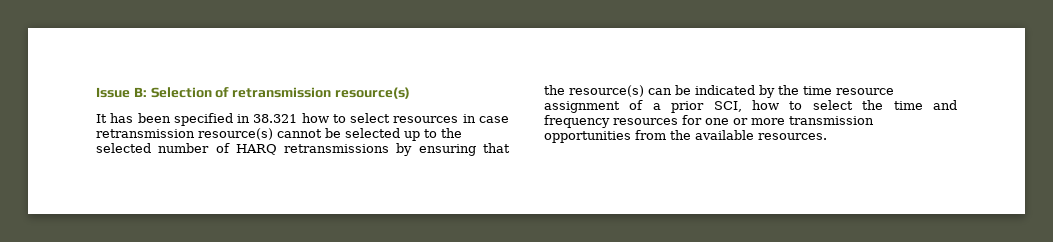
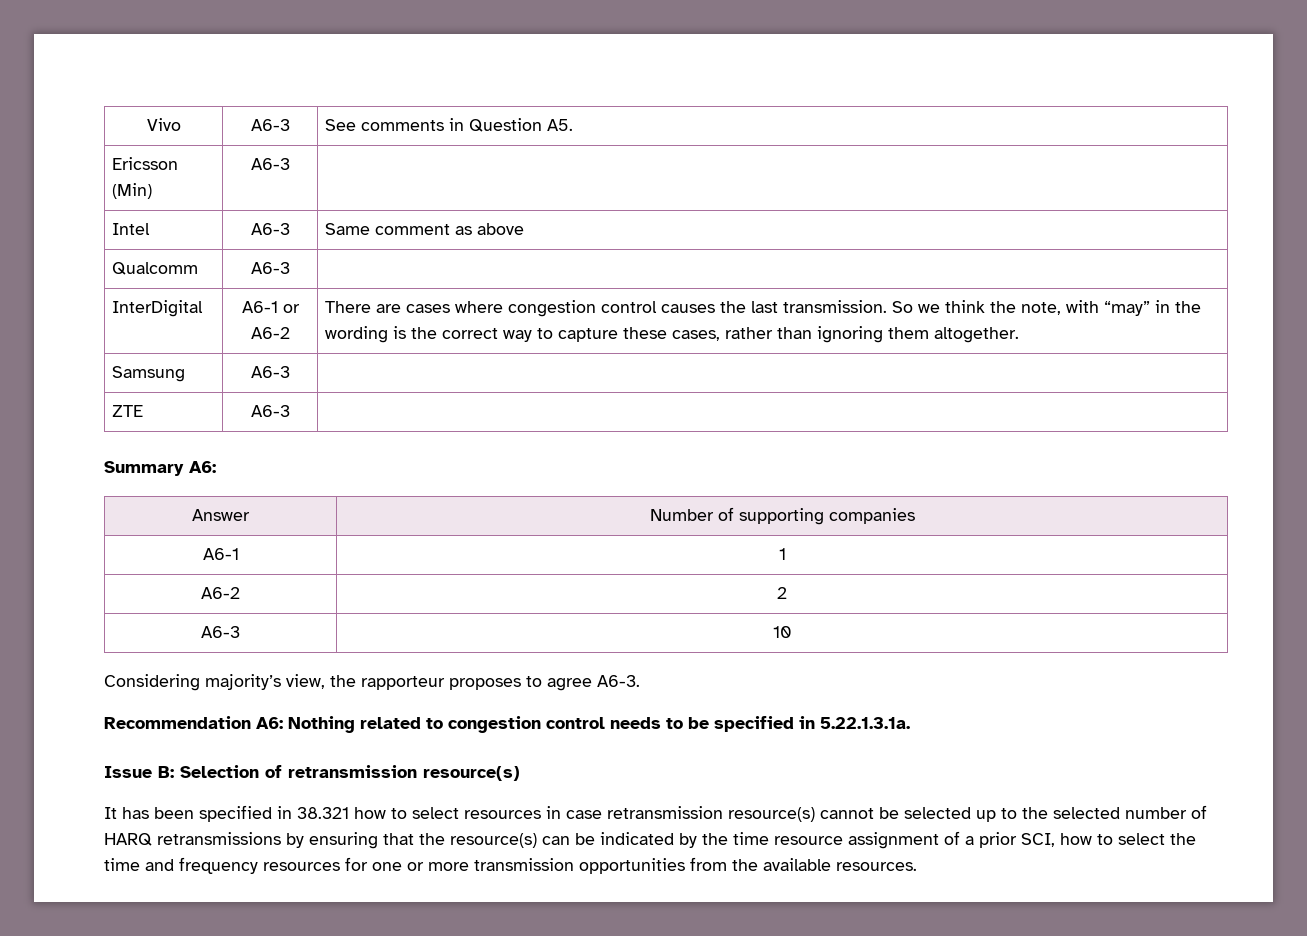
(96, 92) none -> [146,118,181,131] [250,119,290,131] [325,118,574,132] [112,157,179,170] [112,183,153,199] [250,158,290,170] [112,223,151,235] [250,223,290,235] [325,223,525,235] [112,262,199,275] [250,262,290,274] [112,300,204,317] [241,301,300,313] [250,327,290,339] [325,300,1202,317] [325,326,1020,343] [112,366,186,382] [250,366,290,378] [112,405,144,417] [250,405,290,417] [104,461,216,476] [192,509,250,521] [649,507,915,525] [202,548,239,560] [778,548,786,560] [201,587,240,599] [777,587,787,599] [201,626,240,638] [772,626,792,638] [104,674,640,691] [104,716,910,733] Vivo | A6-3 | See comments in Question A5. // Ericsson (Min) | A6-3 | // Intel | A6-3 | Same comment as above // Qualcomm | A6-3 | // InterDigital | A6-1 or A6-2 | There are cases where congestion control causes the last transmission. So we think the note, with “may” in the wording is the correct way to capture these cases, rather than ignoring them altogether. // Samsung | A6-3 | // ZTE | A6-3 | // Summary A6: // Answer | Number of supporting companies // A6-1 | 1 // A6-2 | 2 // A6-3 | 10 // Considering majority’s view, the rapporteur proposes to agree A6-3. // Recommendation A6: Nothing related to congestion control needs to be specified in 5.22.1.3.1a. //

